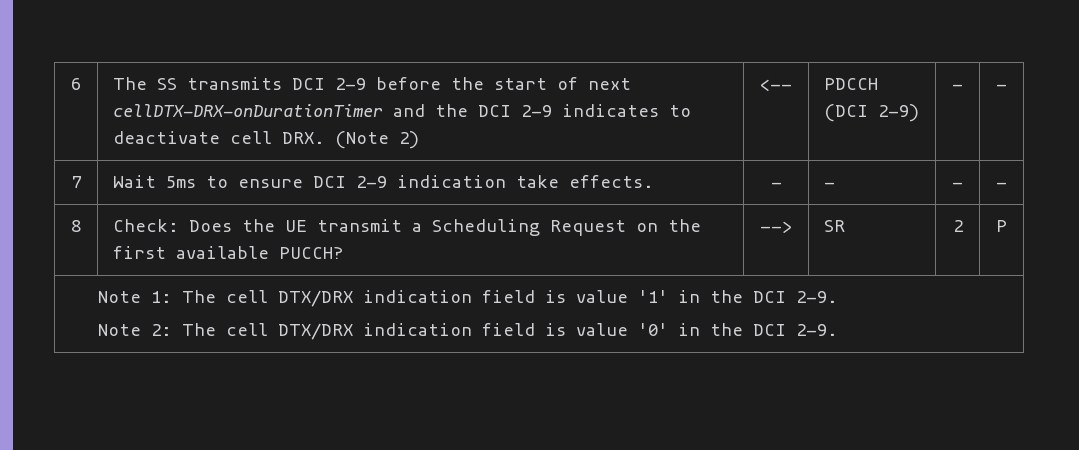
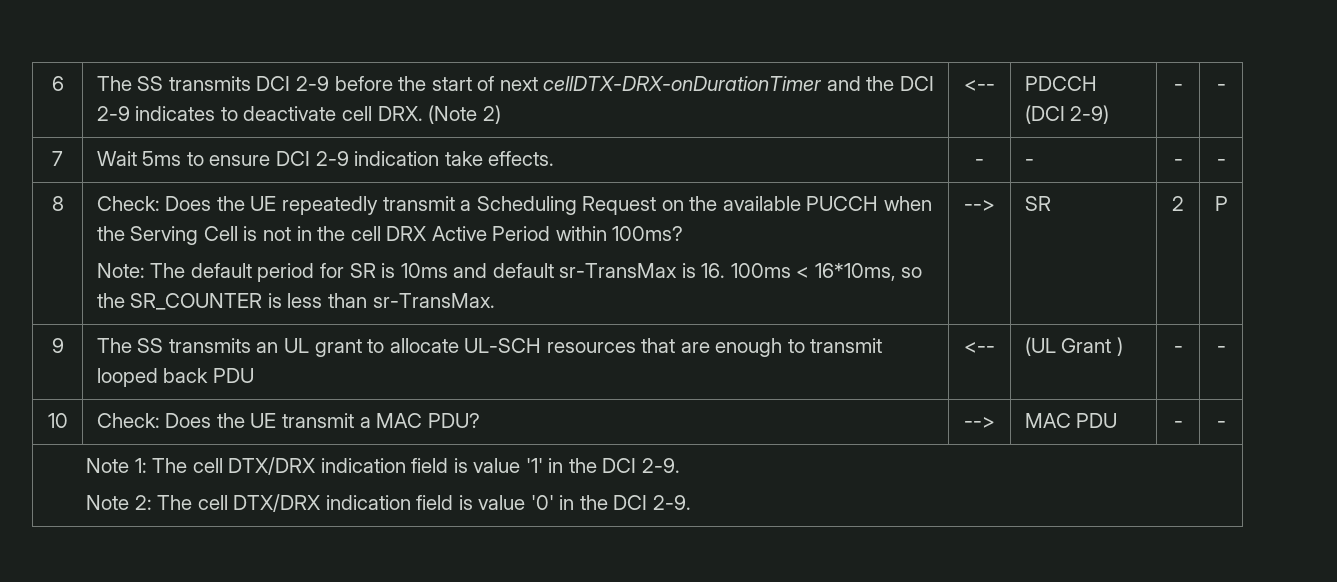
(308, 226) none -> [281,196,378,215] repeatedly
[113,246,344,259] [760,221,792,233] [824,220,846,232] [952,220,963,232] [996,220,1007,232] first available PUCCH? | --> | SR | 2 | P -> [722,196,932,211] [96,226,684,245] [96,263,923,282] [96,293,495,310] [964,200,995,211] [1024,196,1051,211] [1172,196,1184,211] [1214,196,1228,211] [51,338,64,353] [96,338,883,357] [96,368,254,387] [964,342,995,353] [1024,337,1123,356] [1173,346,1183,353] [1216,346,1226,353] [47,413,68,428] [96,413,480,428] [964,417,995,428] [1024,413,1118,428] [1173,421,1183,428] [1216,421,1226,428] available PUCCH when the Serving Cell is not in the cell DRX Active Period within 100ms? // Note: The default period for SR is 10ms and default sr-TransMax is 16. 100ms < 16*10ms, so the SR_COUNTER is less than sr-TransMax. | --> | SR | 2 | P // 9 | The SS transmits an UL grant to allocate UL-SCH resources that are enough to transmit looped back PDU | <-- | (UL Grant ) | - | - // 10 | Check: Does the UE transmit a MAC PDU? | --> | MAC PDU | - | -

